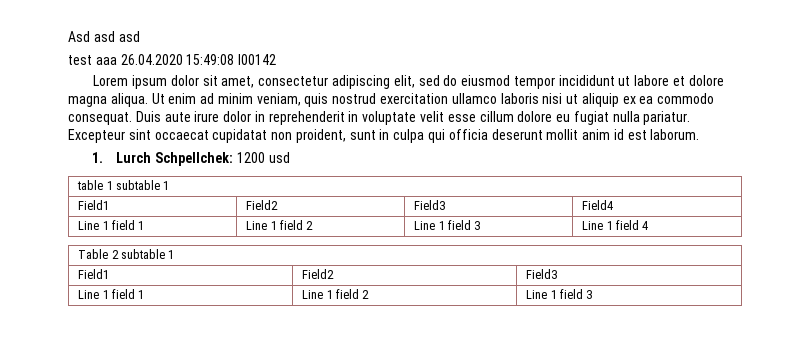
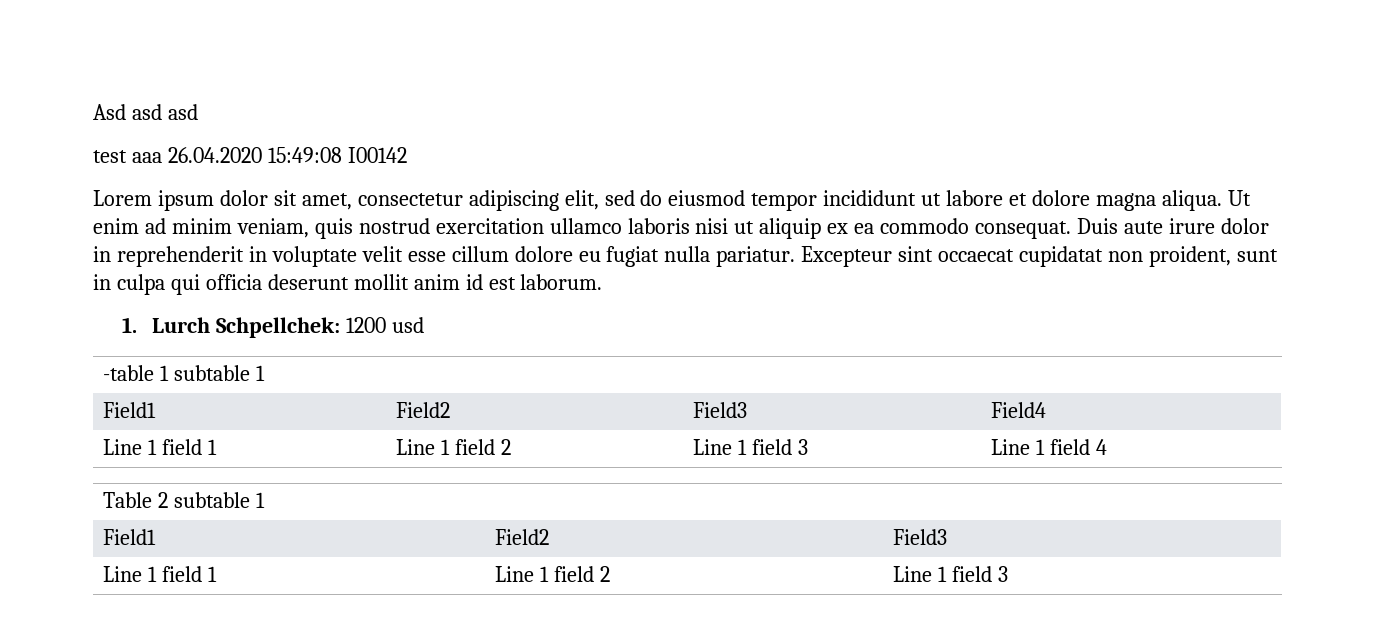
[77,180,104,190] table -> [103,365,155,381] -table

